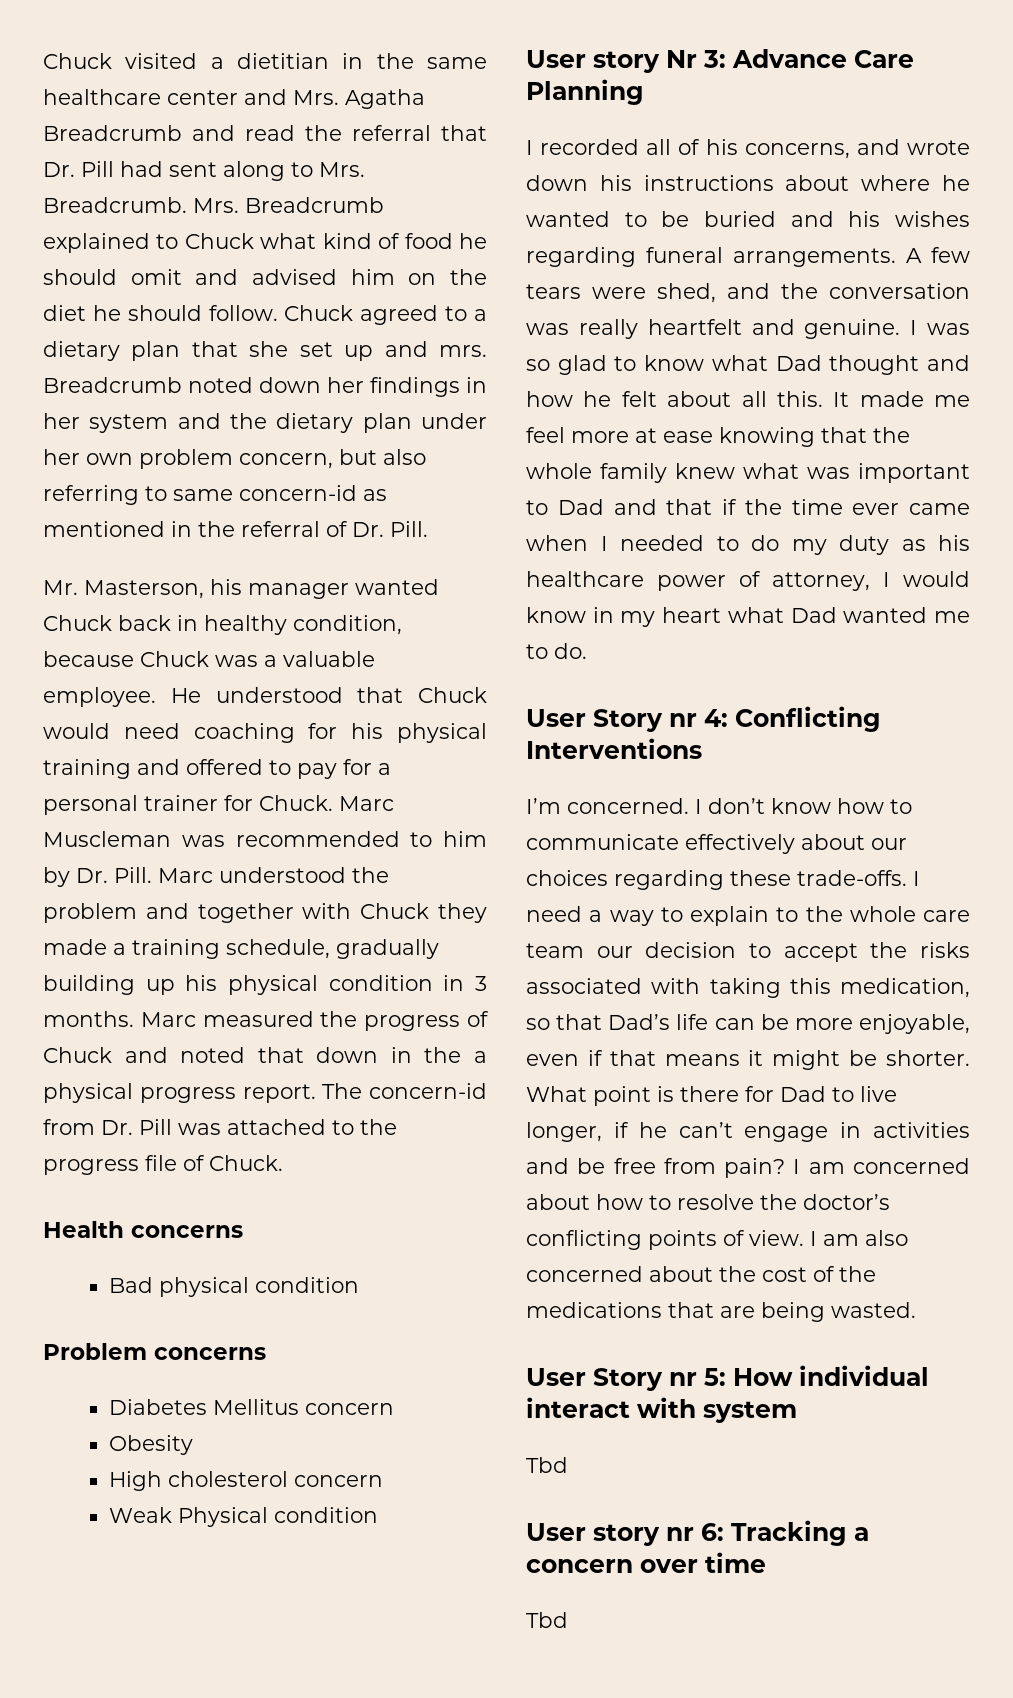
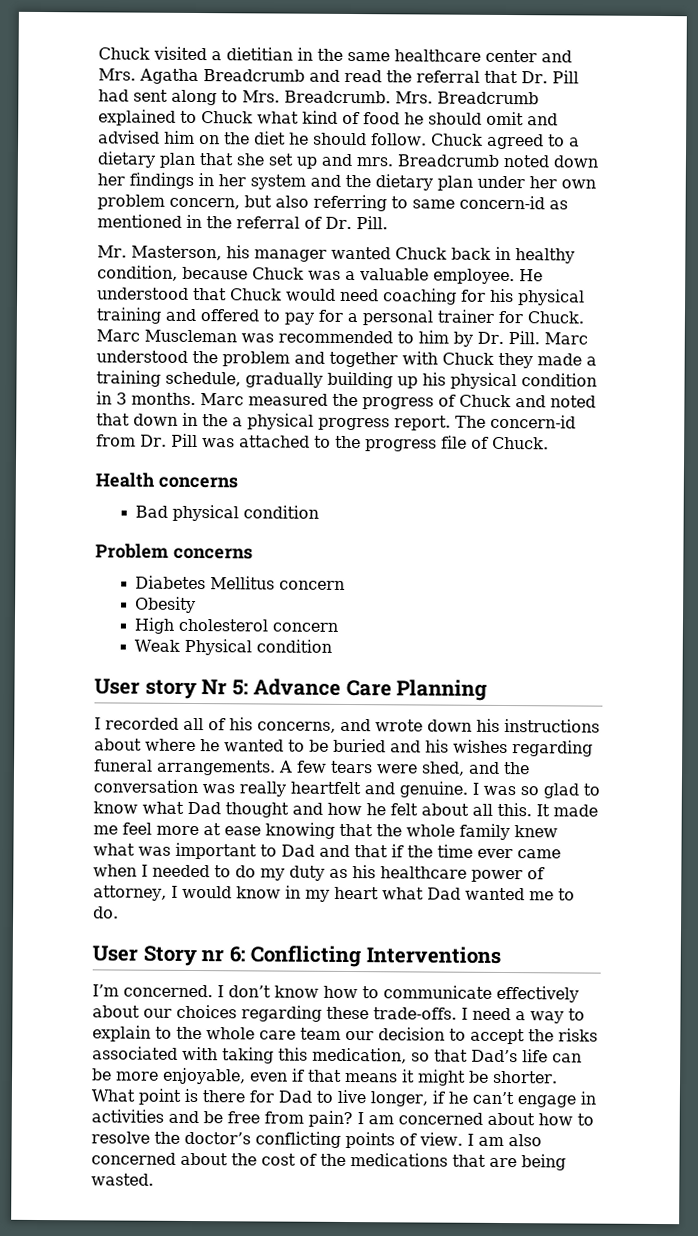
[703,50,726,68] 3: -> [231,679,249,696] 5:
[704,709,728,727] 4: -> [228,946,246,963] 6:
[526,1365,929,1391] [526,1397,797,1423] [526,1457,568,1473] [526,1520,869,1546] [526,1552,766,1573] [526,1612,568,1628] // User Story nr 5: How individual interact with system // Tbd // User story nr 6: Tracking a concern over time // Tbd -> (154, 1179) none

